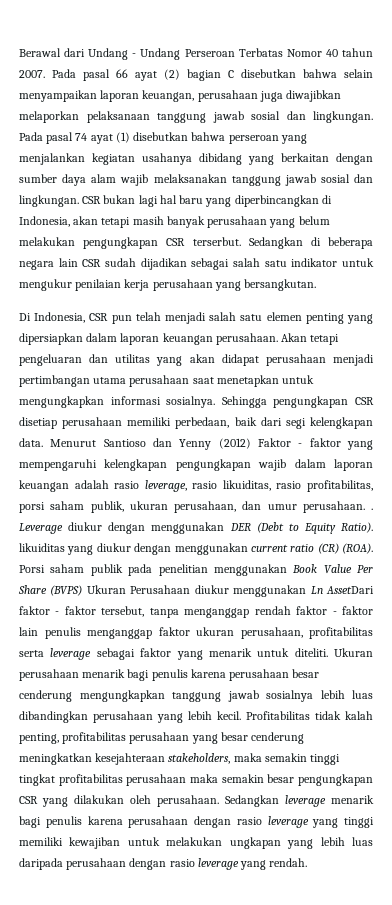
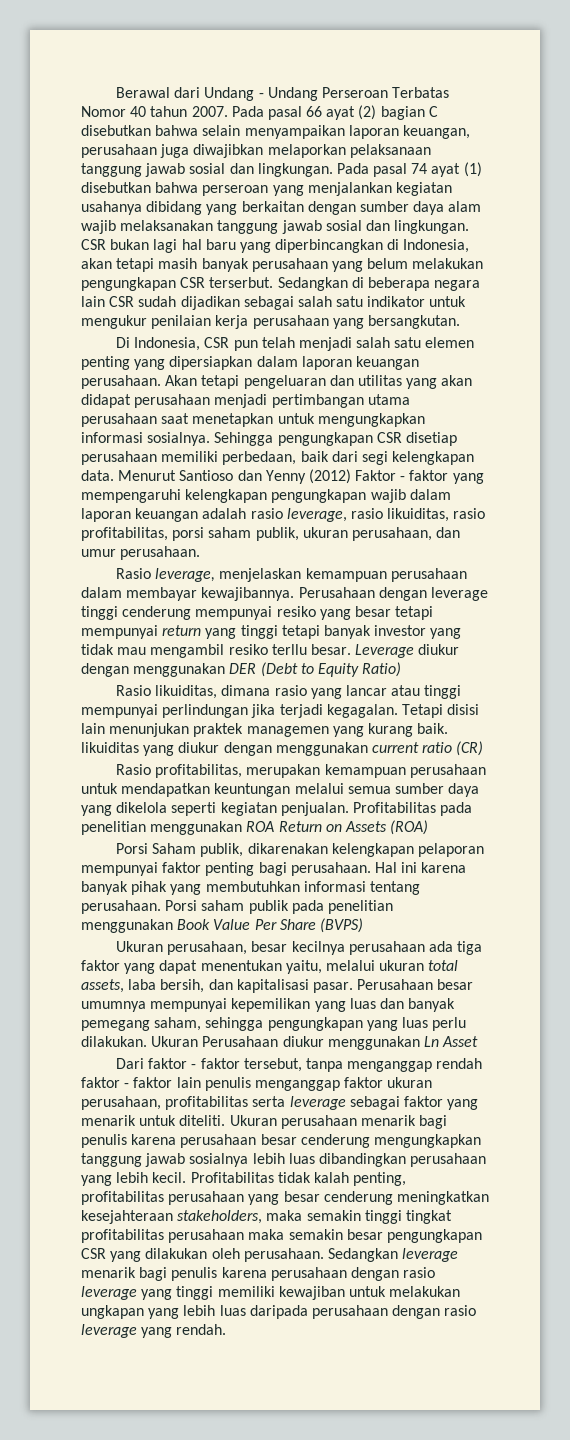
[371,508,373,510] . -> [115,568,467,582] [81,587,488,601] [81,606,434,620] [81,625,462,639] [81,644,351,658] // Rasio leverage, menjelaskan kemampuan perusahaan dalam membayar kewajibannya. Perusahaan dengan leverage tinggi cenderung mempunyai resiko yang besar tetapi mempunyai return yang tinggi tetapi banyak investor yang tidak mau mengambil resiko terllu besar.
[341,522,373,533] Ratio). -> [362,662,402,677] [115,685,462,699] [81,704,480,718] [81,723,449,737] Ratio) // Rasio likuiditas, dimana rasio yang lancar atau tinggi mempunyai perlindungan jika terjadi kegagalan. Tetapi disisi lain menunjukan praktek managemen yang kurang baik.
[342,543,373,554] (ROA). -> [115,764,486,778] [81,783,480,797] [81,802,473,816] [81,820,429,835] [115,843,484,857] [81,862,467,876] [81,881,420,895] [81,900,161,914] // Rasio profitabilitas, merupakan kemampuan perusahaan untuk mendapatkan keuntungan melalui semua sumber daya yang dikelola seperti kegiatan penjualan. Profitabilitas pada penelitian menggunakan ROA Return on Assets (ROA) // Porsi Saham publik, dikarenakan kelengkapan pelaporan mempunyai faktor penting bagi perusahaan. Hal ini karena banyak pihak yang membutuhkan informasi tentang perusahaan.
(83, 590) none -> [115,941,483,955] [81,960,459,974] [81,979,474,993] [81,998,456,1012] [81,1017,467,1031] [81,1036,147,1047] // Ukuran perusahaan, besar kecilnya perusahaan ada tiga faktor yang dapat menentukan yaitu, melalui ukuran total assets, laba bersih, dan kapitalisasi pasar. Perusahaan besar umumnya mempunyai kepemilikan yang luas dan banyak pemegang saham, sehingga pengungkapan yang luas perlu dilakukan.
[326,586,374,594] AssetDari -> [442,1036,479,1047] [115,1058,144,1069] Asset // Dari

